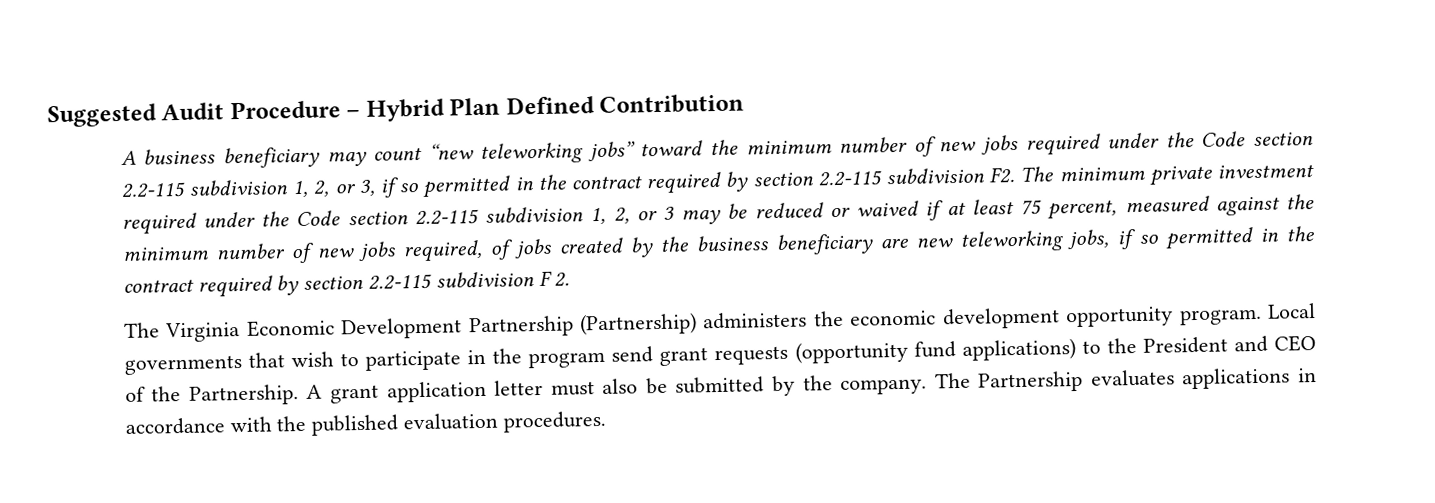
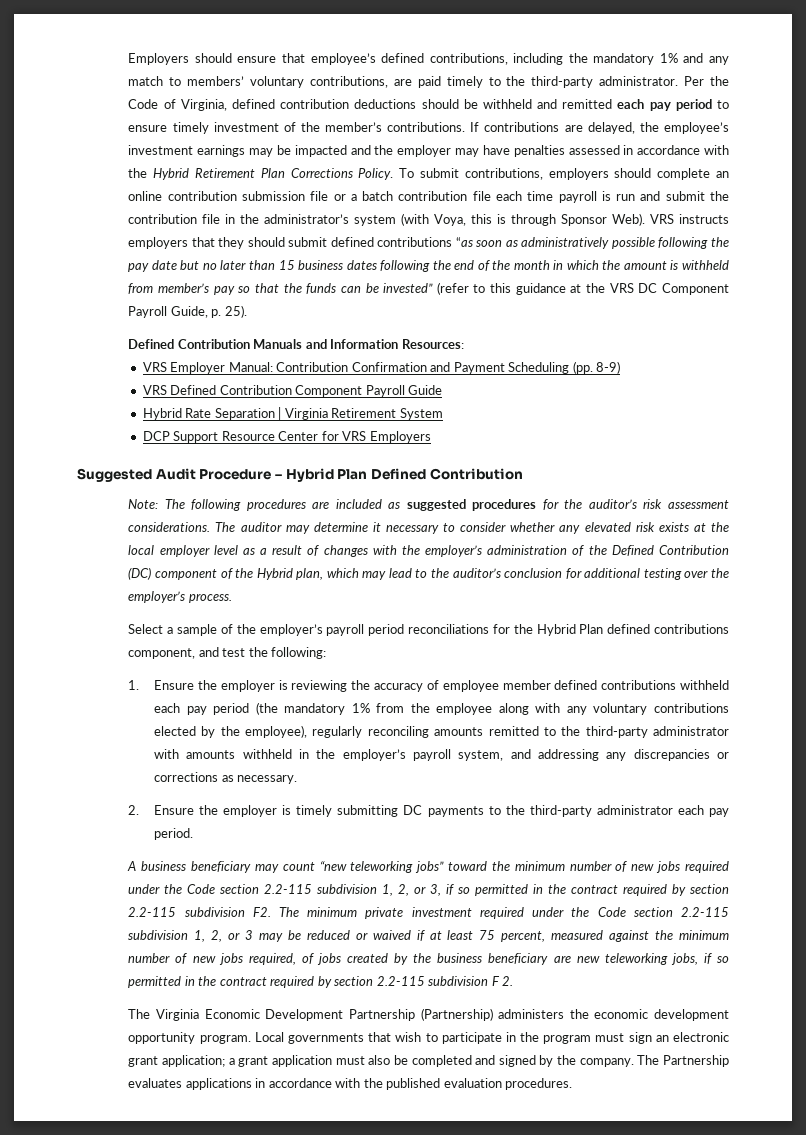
(47, 115) none -> [128,53,729,65] [128,76,729,88] [128,99,729,111] [128,122,730,134] [128,145,729,157] [128,168,729,180] [128,191,729,203] [128,213,729,226] [128,237,729,249] [128,260,730,272] [128,282,730,295] [128,305,247,318] [128,339,464,349] [142,361,621,374] [142,385,443,397] [142,407,443,420] [142,431,431,443] Employers should ensure that employee’s defined contributions, including the mandatory 1% and any match to members’ voluntary contributions, are paid timely to the third-party administrator. Per the Code of Virginia, defined contribution deductions should be withheld and remitted each pay period to ensure timely investment of the member’s contributions. If contributions are delayed, the employee’s investment earnings may be impacted and the employer may have penalties assessed in accordance with the Hybrid Retirement Plan Corrections Policy. To submit contributions, employers should complete an online contribution submission file or a batch contribution file each time payroll is run and submit the contribution file in the administrator’s system (with Voya, this is through Sponsor Web). VRS instructs employers that they should submit defined contributions “as soon as administratively possible following the pay date but no later than 15 business dates following the end of the month in which the amount is withheld from member’s pay so that the funds can be invested” (refer to this guidance at the VRS DC Component Payroll Guide, p. 25). // Defined Contribution Manuals and Information Resources: // VRS Employer Manual: Contribution Confirmation and Payment Scheduling (pp. 8-9) // VRS Defined Contribution Component Payroll Guide // Hybrid Rate Separation | Virginia Retirement System // DCP Support Resource Center for VRS Employers //
(745, 103) none -> [128,499,729,511] [128,522,729,534] [128,545,729,557] [128,567,729,580] [128,591,232,603] [128,624,729,636] [128,647,327,659] [128,680,729,692] [154,702,730,715] [154,725,730,738] [154,749,729,761] [154,772,298,784] [128,805,729,817] [154,828,194,840] // Note: The following procedures are included as suggested procedures for the auditor’s risk assessment considerations. The auditor may determine it necessary to consider whether any elevated risk exists at the local employer level as a result of changes with the employer’s administration of the Defined Contribution (DC) component of the Hybrid plan, which may lead to the auditor’s conclusion for additional testing over the employer’s process. // Select a sample of the employer’s payroll period reconciliations for the Hybrid Plan defined contributions component, and test the following: // 1. Ensure the employer is reviewing the accuracy of employee member defined contributions withheld each pay period (the mandatory 1% from the employee along with any voluntary contributions elected by the employee), regularly reconciling amounts remitted to the third-party administrator with amounts withheld in the employer’s payroll system, and addressing any discrepancies or corrections as necessary. // 2. Ensure the employer is timely submitting DC payments to the third-party administrator each pay period.
[611,334,1316,366] [124,384,323,406] send grant requests (opportunity fund applications) to the President and CEO of the Partnership. A -> [595,1032,729,1044] [128,1055,235,1067] must sign an electronic grant application; a
[494,379,544,396] letter -> (332, 1061) none
[675,376,765,394] submitted -> [411,1055,536,1067] completed and signed

